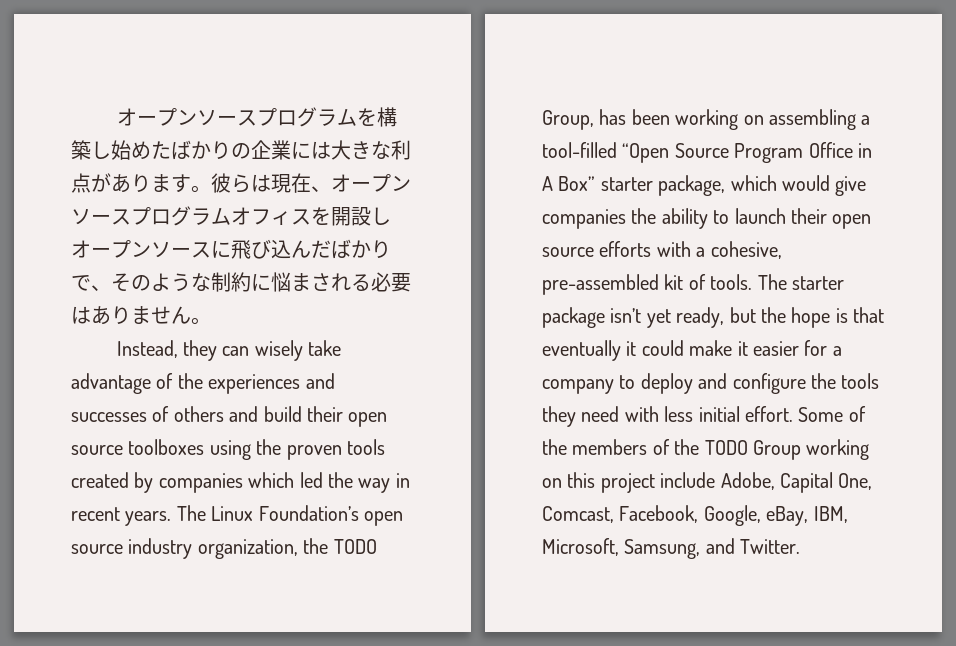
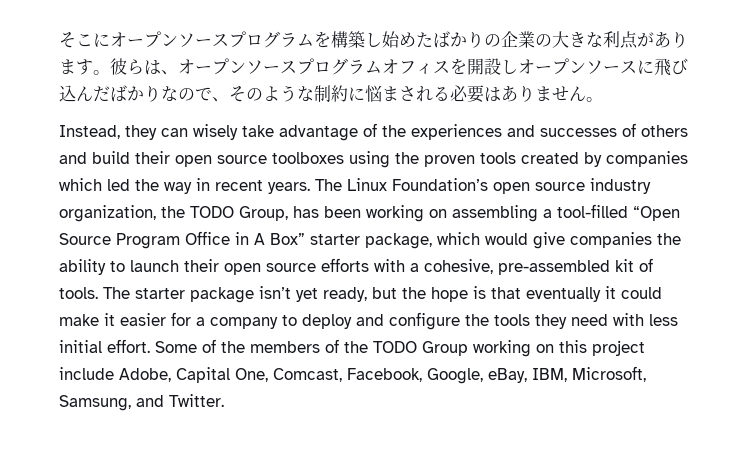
(116, 117) none -> [59,32,110,48] そこに
[291,141,331,159] には -> [535,34,552,47] の
[271,173,311,193] 現在 -> (161, 67) none
(391, 249) none -> [161,86,195,101] なの

